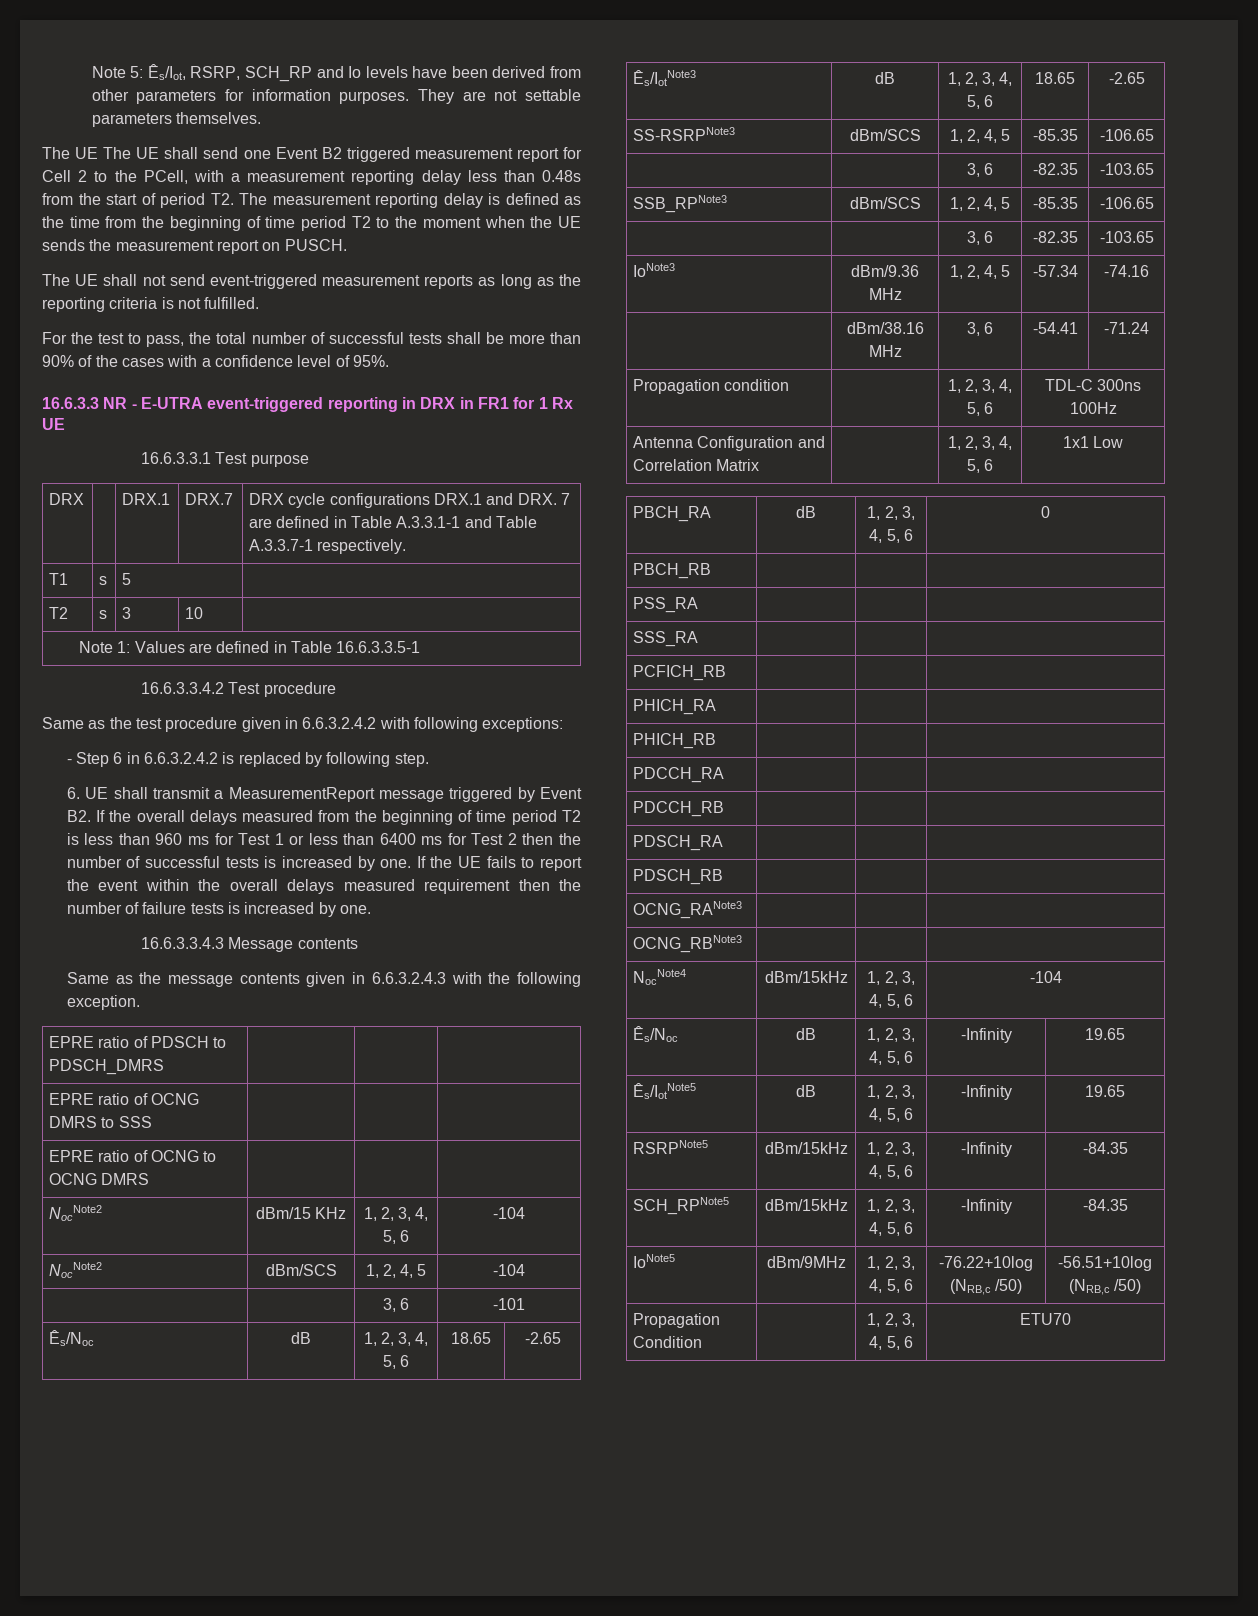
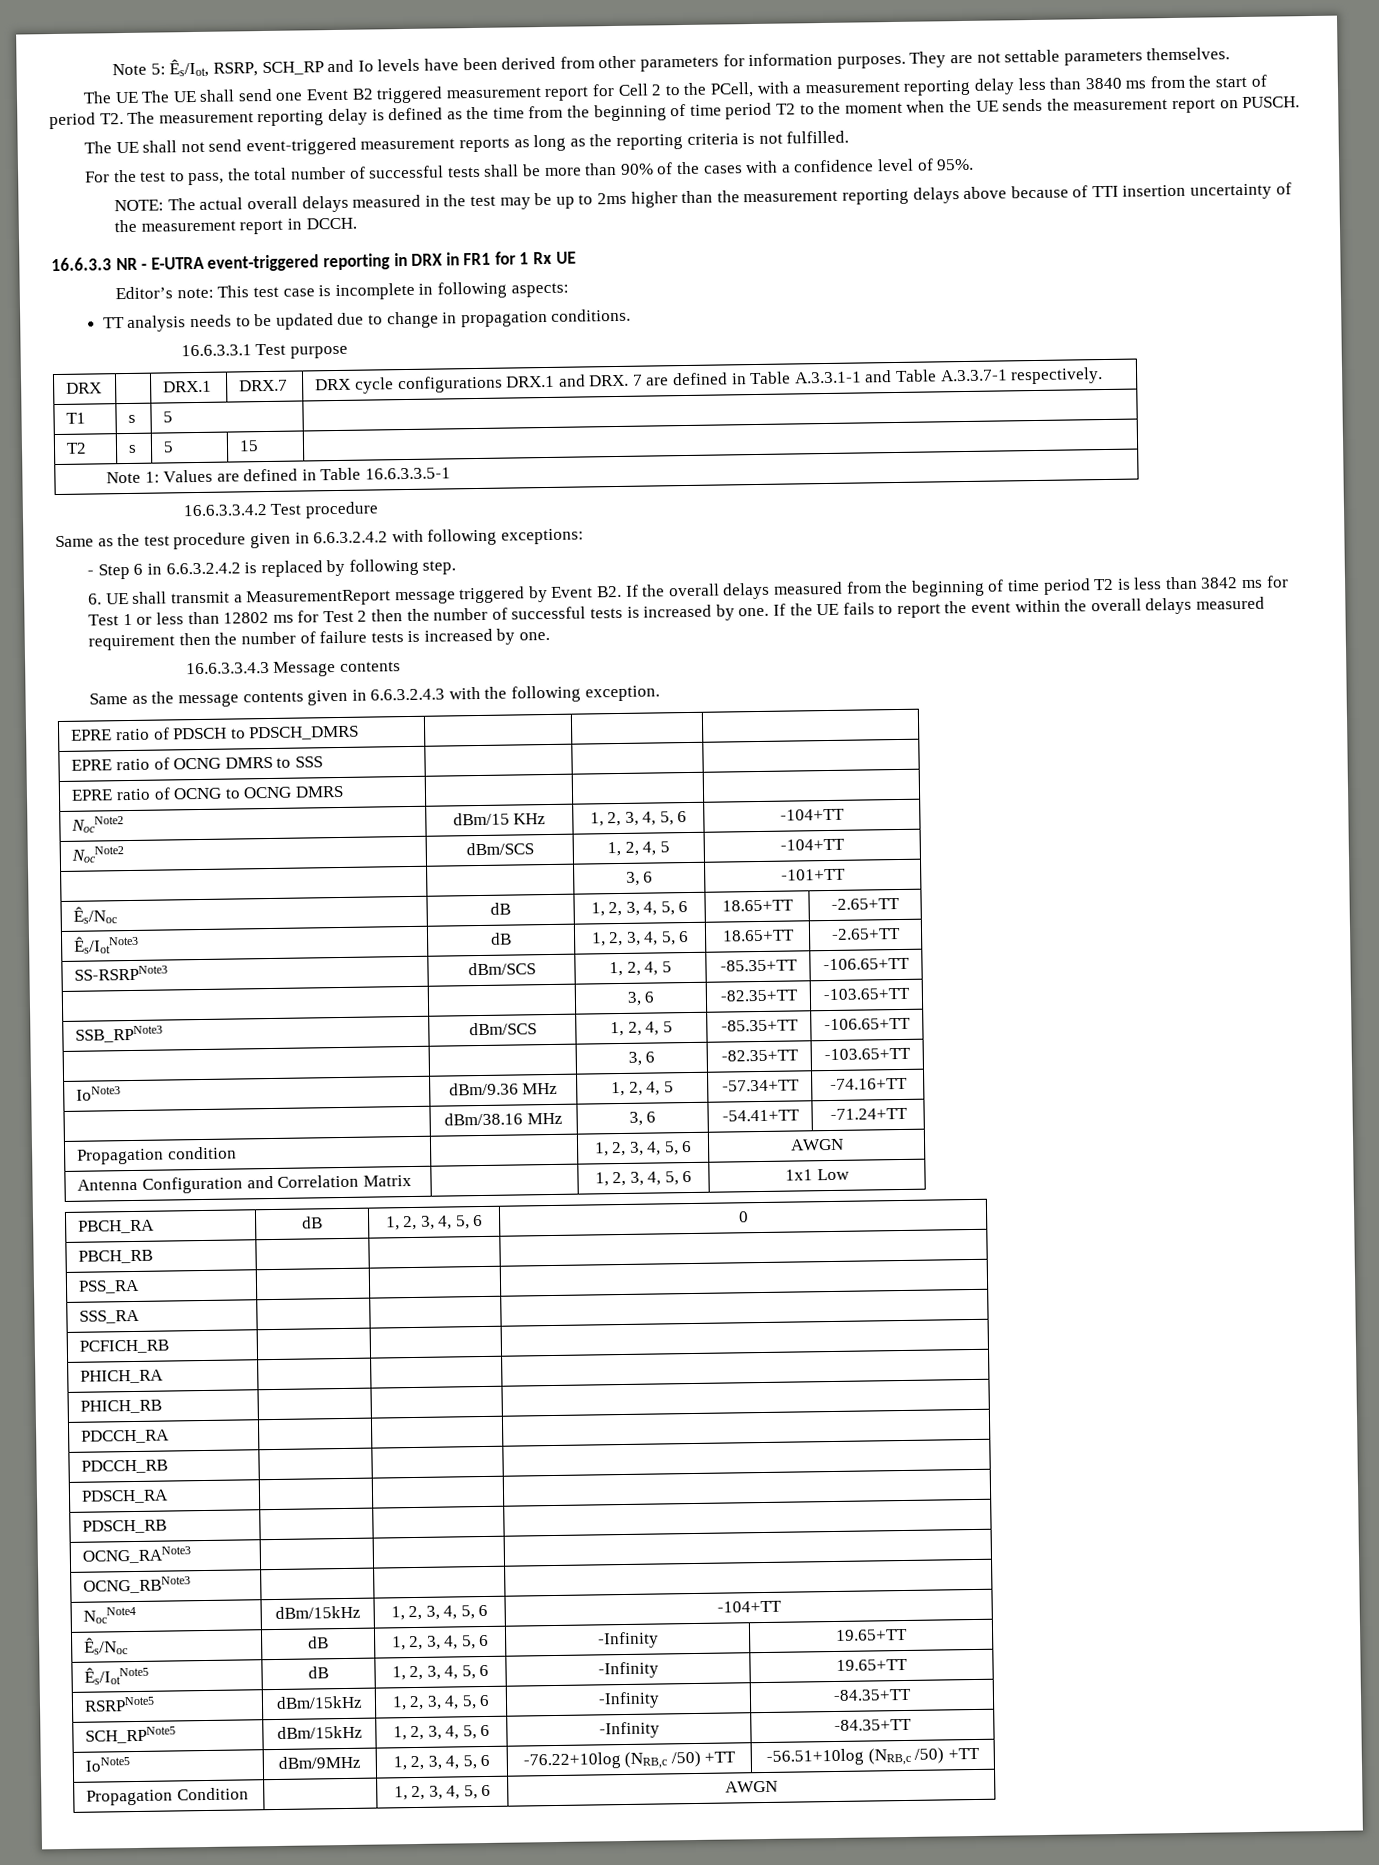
[542,170,581,182] 0.48s -> [1084,77,1147,90] 3840 ms
(389, 361) none -> [114,182,1292,213] [114,217,357,235] // NOTE: The actual overall delays measured in the test may be up to 2ms higher than the measurement reporting delays above because of TTI insertion uncertainty of the measurement report in DCCH.
(65, 424) none -> [115,281,569,301] [102,308,632,332] // Editor’s note: This test case is incomplete in following aspects: // TT analysis needs to be updated due to change in propagation conditions.
[122,607,132,619] [185,607,204,619] 3 | 10 -> [163,441,175,453] [239,440,260,452] 5 | 15
[155,833,183,845] 960 -> [1200,577,1239,589] 3842
[379,833,416,845] 6400 -> [223,611,270,624] 12802
[493,1207,525,1219] -104 -> [780,808,845,821] -104+TT
[493,1264,525,1276] [382,1298,410,1312] [493,1298,525,1310] [49,1330,95,1346] [291,1332,311,1344] [363,1332,429,1346] [382,1355,410,1369] [451,1332,491,1344] [524,1332,561,1344] -104 // | | 3, 6 | -101 // Ês/Noc | dB | 1, 2, 3, 4, 5, 6 | 18.65 | -2.65 -> [780,838,845,851] [625,871,654,886] [781,868,846,881] [73,906,118,924] [490,902,511,915] [590,901,689,917] [721,899,794,912] [831,897,900,910] -104+TT // | | 3, 6 | -101+TT // Ês/Noc | dB | 1, 2, 3, 4, 5, 6 | 18.65+TT | -2.65+TT
[1035,72,1075,84] [1108,72,1145,84] 18.65 | -2.65 -> [721,929,795,942] [831,927,901,940] 18.65+TT | -2.65+TT
[1032,129,1078,141] [1099,129,1154,141] [966,163,994,177] [1032,163,1078,175] [1099,163,1154,175] -85.35 | -106.65 // | | 3, 6 | -82.35 | -103.65 -> [719,959,798,972] [823,957,910,971] [626,991,655,1006] [719,989,798,1002] [823,987,910,1001] -85.35+TT | -106.65+TT // | | 3, 6 | -82.35+TT | -103.65+TT
[1032,197,1078,209] [1099,197,1154,209] [966,231,994,245] [1032,231,1078,243] [1099,231,1154,243] -85.35 | -106.65 // | | 3, 6 | -82.35 | -103.65 -> [720,1019,799,1032] [824,1017,911,1031] [627,1051,656,1066] [720,1049,799,1062] [824,1047,911,1061] -85.35+TT | -106.65+TT // | | 3, 6 | -82.35+TT | -103.65+TT
[1032,265,1078,277] [1104,265,1149,277] -57.34 | -74.16 -> [721,1079,800,1092] [829,1077,908,1091] -57.34+TT | -74.16+TT
[1032,322,1078,334] [1104,322,1149,334] -54.41 | -71.24 -> [721,1109,800,1122] [829,1107,908,1121] -54.41+TT | -71.24+TT
[1044,379,1142,391] [1069,402,1117,414] TDL-C 300ns 100Hz -> [789,1138,844,1151] AWGN
[1029,971,1062,983] -104 -> [716,1600,782,1613] -104+TT
[1085,1028,1125,1040] 19.65 -> [835,1628,908,1641] 19.65+TT
[1085,1085,1125,1097] 19.65 -> [836,1658,908,1671] 19.65+TT
[1082,1142,1128,1154] -84.35 -> [833,1688,912,1702] -84.35+TT
[1082,1199,1128,1211] -84.35 -> [834,1718,912,1732] -84.35+TT
(1023, 1286) none -> [704,1751,737,1763] +TT
(1142, 1286) none -> [947,1747,980,1760] +TT
[1020,1313,1071,1325] ETU70 -> [725,1780,778,1793] AWGN

